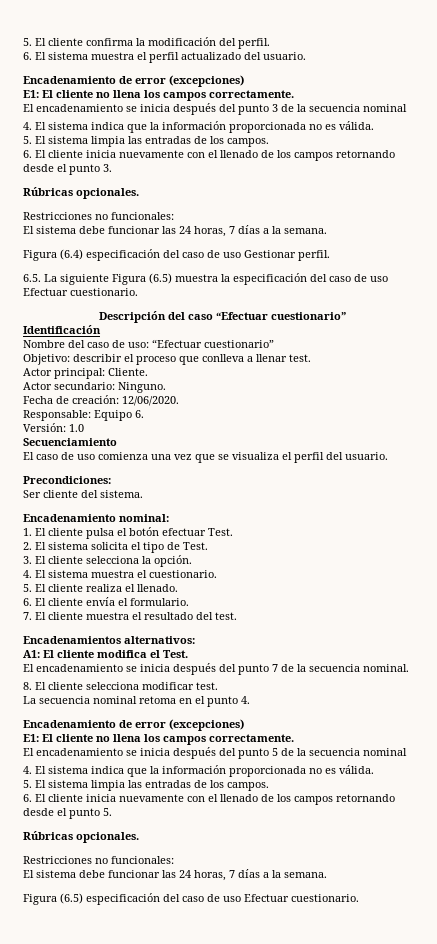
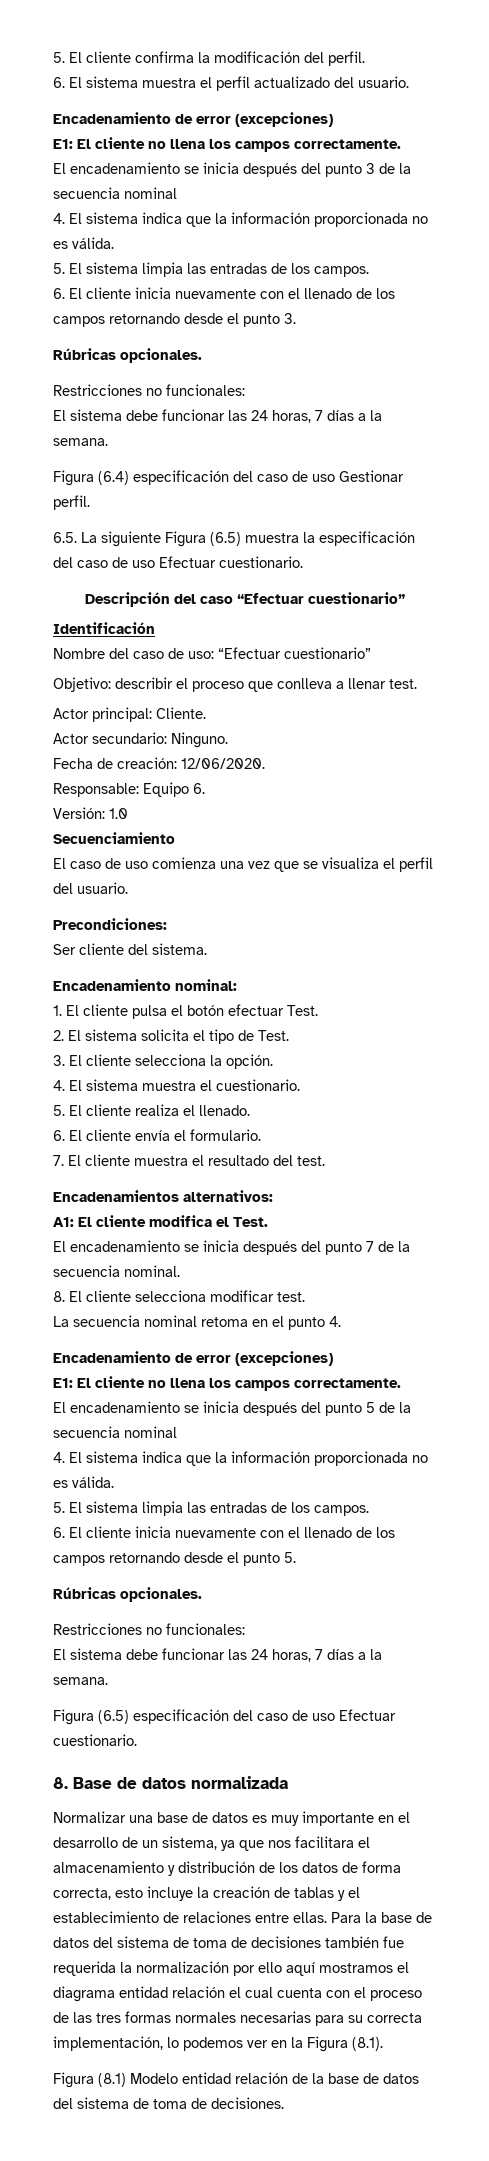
(359, 898) none -> [53,1776,288,1789] [53,1811,410,1826] [53,1836,370,1851] [53,1861,401,1876] [53,1886,360,1901] [53,1911,432,1923] [53,1936,404,1948] [53,1961,409,1976] [53,1986,422,2002] [53,2011,422,2026] [53,2036,383,2052] [53,2072,419,2088] [53,2097,284,2109] // 8. Base de datos normalizada // Normalizar una base de datos es muy importante en el desarrollo de un sistema, ya que nos facilitara el almacenamiento y distribución de los datos de forma correcta, esto incluye la creación de tablas y el establecimiento de relaciones entre ellas. Para la base de datos del sistema de toma de decisiones también fue requerida la normalización por ello aquí mostramos el diagrama entidad relación el cual cuenta con el proceso de las tres formas normales necesarias para su correcta implementación, lo podemos ver en la Figura (8.1). // Figura (8.1) Modelo entidad relación de la base de datos del sistema de toma de decisiones.

